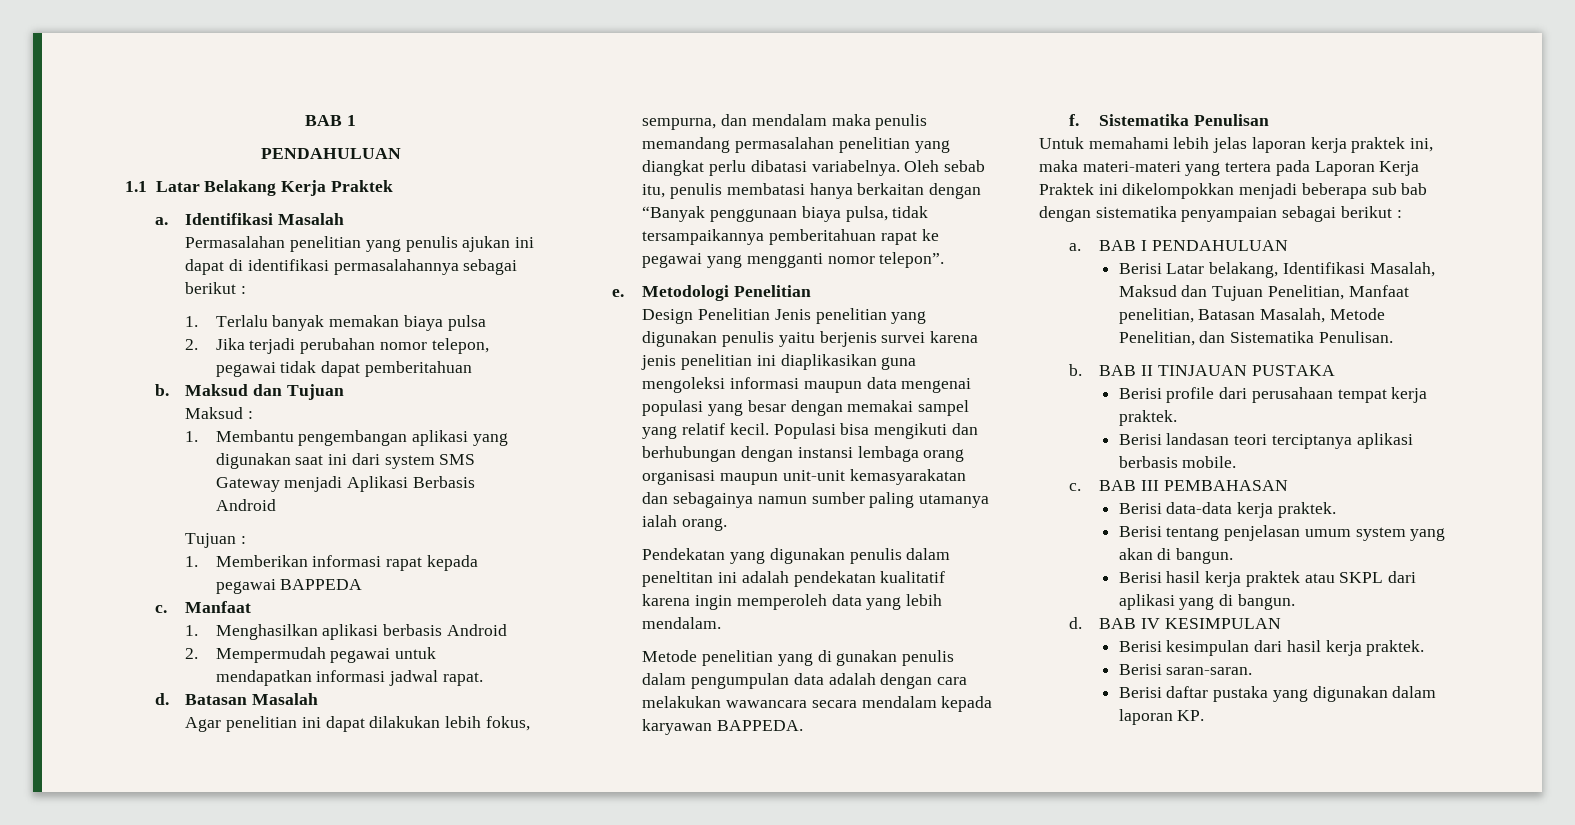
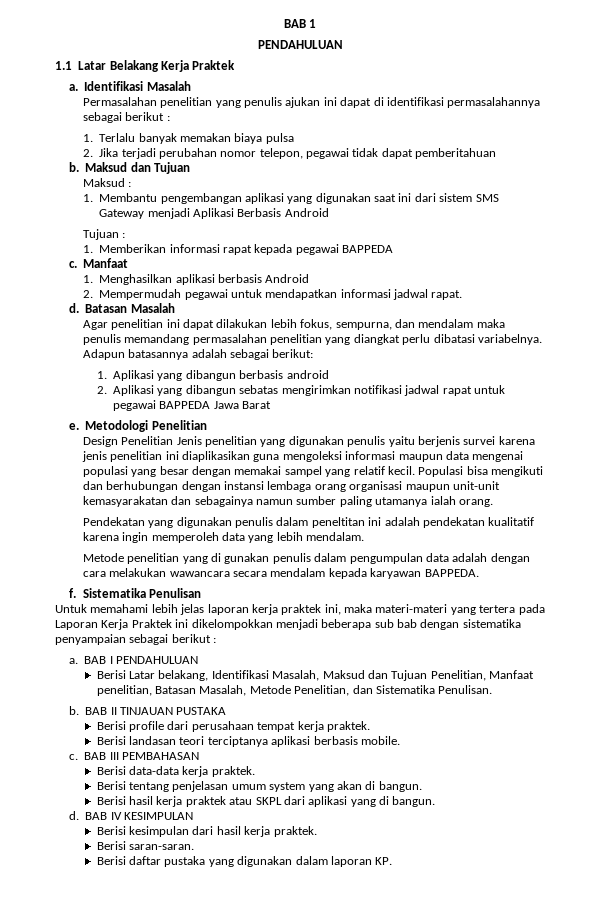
[384,455,435,469] system -> [439,193,473,202] sistem
[904,160,986,172] [642,183,982,199] [642,206,929,222] [642,229,939,245] [642,252,945,268] Oleh sebab itu, penulis membatasi hanya berkaitan dengan “Banyak penggunaan biaya pulsa, tidak tersampaikannya pemberitahuan rapat ke pegawai yang mengganti nomor telepon”. -> [82,349,314,360] [96,370,329,381] [96,385,506,396] [113,400,272,411] Adapun batasannya adalah sebagai berikut: // 1. Aplikasi yang dibangun berbasis android // 2. Aplikasi yang dibangun sebatas mengirimkan notifikasi jadwal rapat untuk pegawai BAPPEDA Jawa Barat

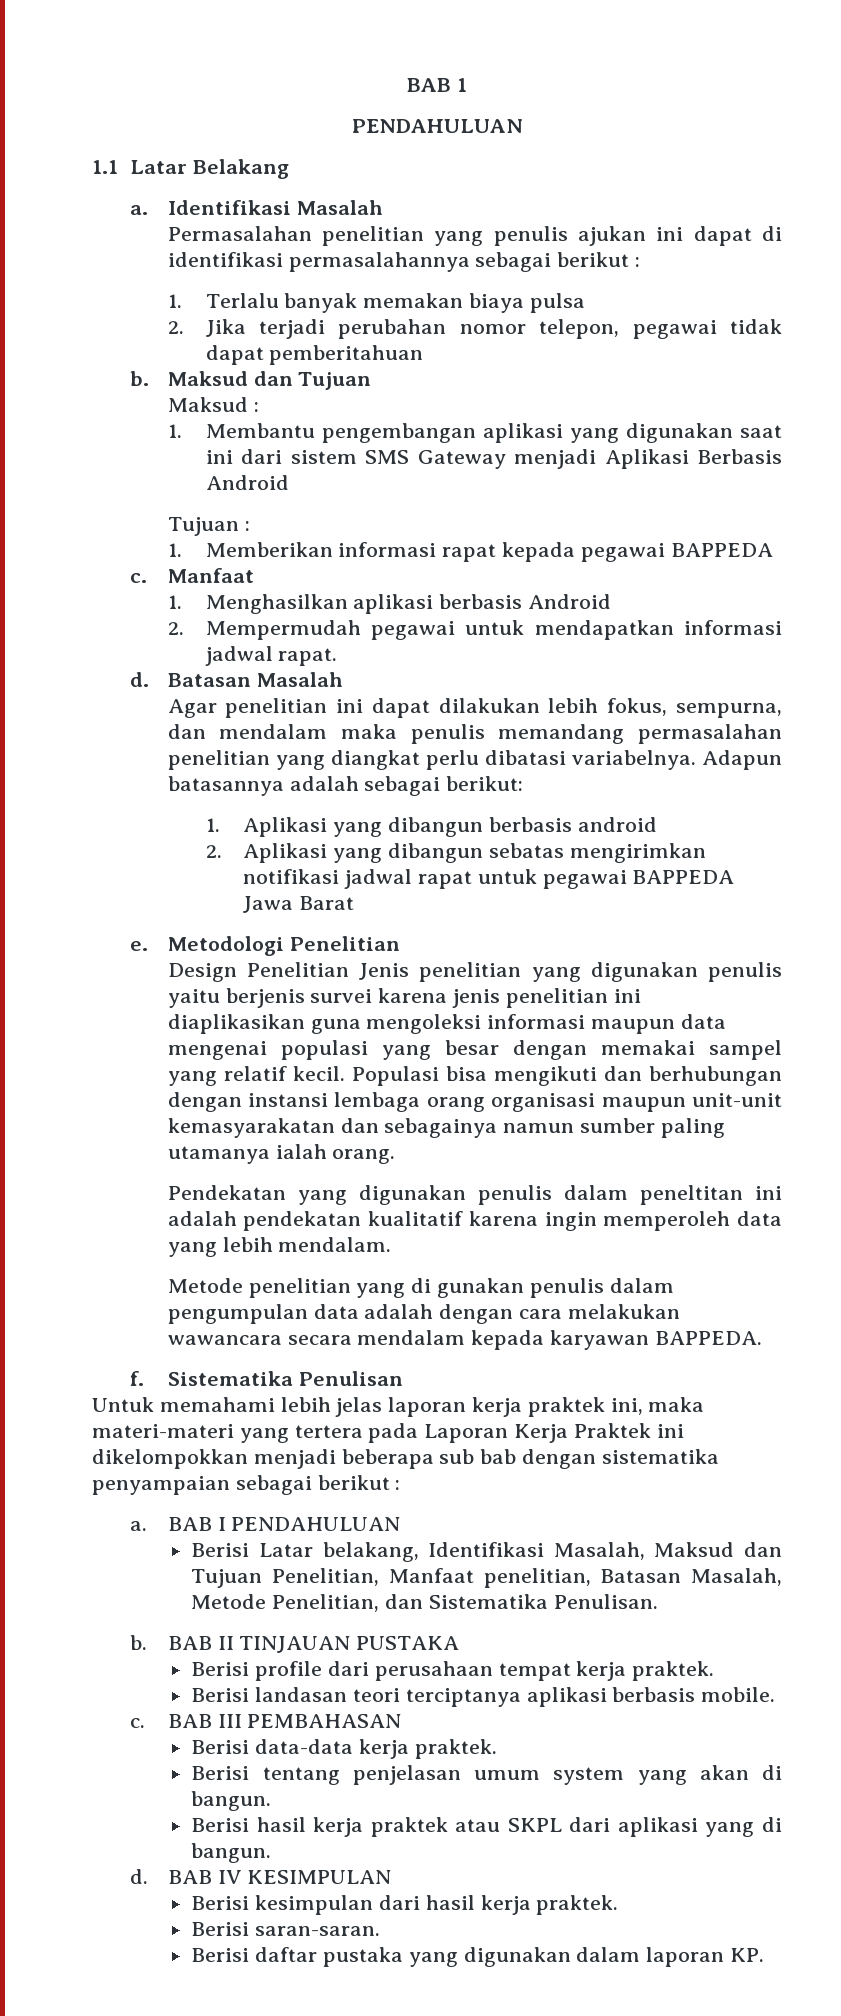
[161,60,236,72] Kerja Praktek -> (289, 169) none

